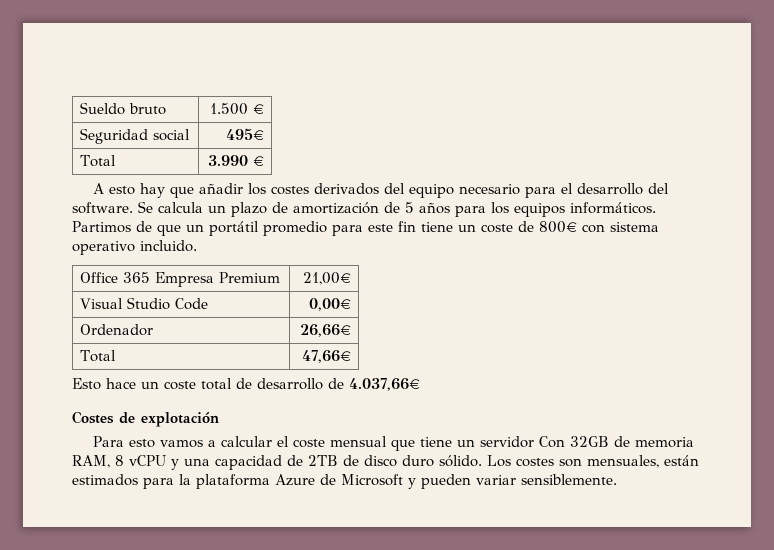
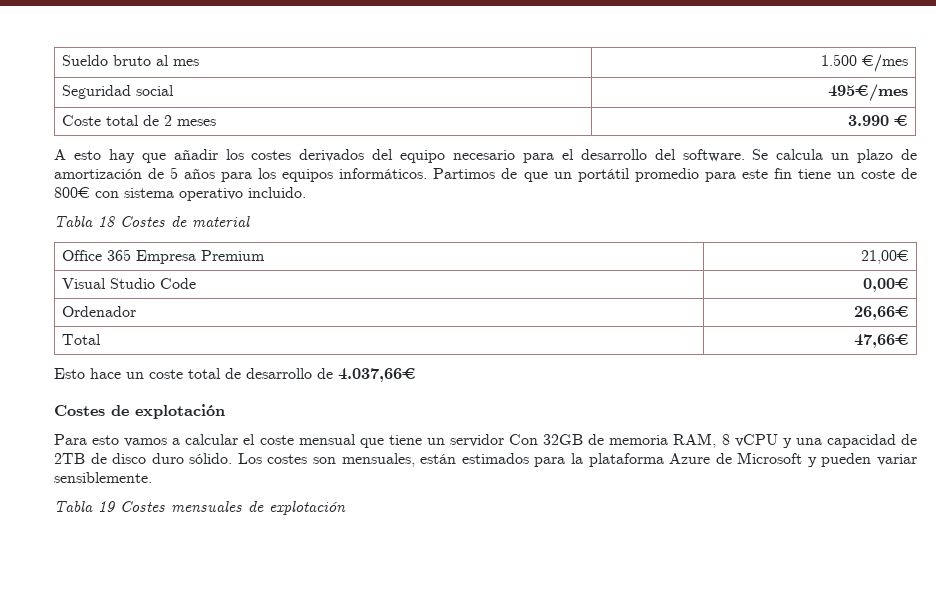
(167, 109) none -> [156,55,200,66] al mes
[252,104,264,114] € -> [861,54,908,72] €/mes
[225,128,264,140] [80,155,117,167] 495€ // Total -> [827,84,908,102] [62,115,217,126] 495€/mes // Coste total de 2 meses
(197, 246) none -> [54,216,250,227] // Tabla 18 Costes de material
(617, 479) none -> [54,501,346,515] // Tabla 19 Costes mensuales de explotación

